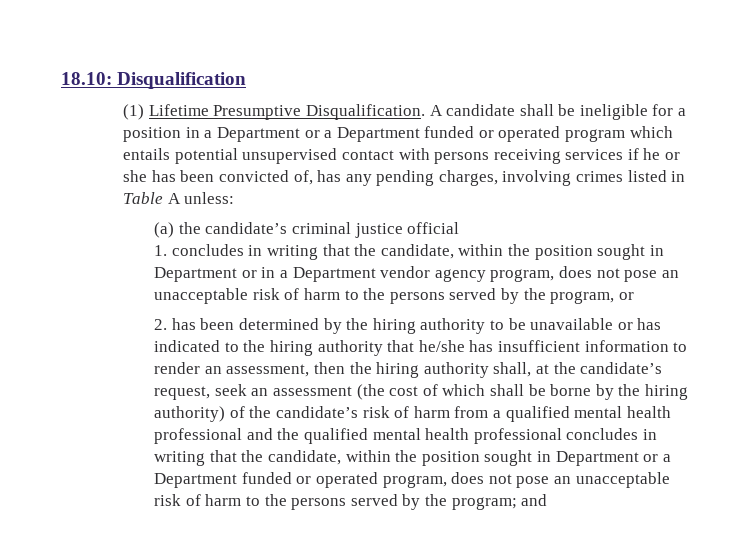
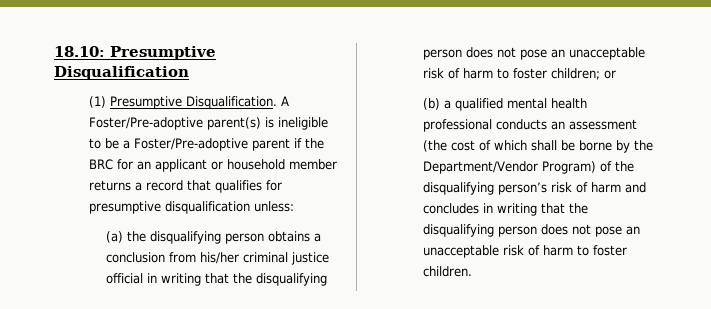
(112, 78) none -> [110,46,216,60] Presumptive
[148,104,209,116] Lifetime -> (106, 102) none
[446,104,687,120] [123,126,673,142] [123,148,681,164] [123,170,686,186] [123,192,235,204] [154,222,288,238] candidate shall be ineligible for a position in a Department or a Department funded or operated program which entails potential unsupervised contact with persons receiving services if he or she has been convicted of, has any pending charges, involving crimes listed in Table A unless: // (a) the candidate’s -> [88,117,328,130] [88,138,324,151] [88,159,337,172] [88,180,282,193] [88,201,294,214] [106,231,322,244] [106,252,240,264] Foster/Pre-adoptive parent(s) is ineligible to be a Foster/Pre-adoptive parent if the BRC for an applicant or household member returns a record that qualifies for presumptive disqualification unless: // (a) the disqualifying person obtains a conclusion from his/her
[154,244,664,260] [154,266,679,282] [154,288,634,304] [154,318,662,334] [154,340,688,356] [154,362,663,378] [154,384,247,400] // 1. concludes in writing that the candidate, within the position sought in Department or in a Department vendor agency program, does not pose an unacceptable risk of harm to the persons served by the program, or // 2. has been determined by the hiring authority to be unavailable or has indicated to the hiring authority that he/she has insufficient information to render an assessment, then the hiring authority shall, at the candidate’s request, seek -> [147,273,328,286] [423,47,646,60] [423,68,617,80] [423,98,588,111] [423,119,548,132] in writing that the disqualifying person does not pose an unacceptable risk of harm to foster children; or // (b) a qualified mental health professional conducts
[644,384,688,400] [154,406,671,422] [154,428,657,444] [154,450,671,466] [154,472,670,488] [154,494,548,510] hiring authority) of the candidate’s risk of harm from a qualified mental health professional and the qualified mental health professional concludes in writing that the candidate, within the position sought in Department or a Department funded or operated program, does not pose an unacceptable risk of harm to the persons served by the program; and -> [423,161,635,174] [423,182,647,195] [423,203,589,216] [423,224,641,237] [423,245,628,258] [423,266,473,277] Department/Vendor Program) of the disqualifying person’s risk of harm and concludes in writing that the disqualifying person does not pose an unacceptable risk of harm to foster children.

